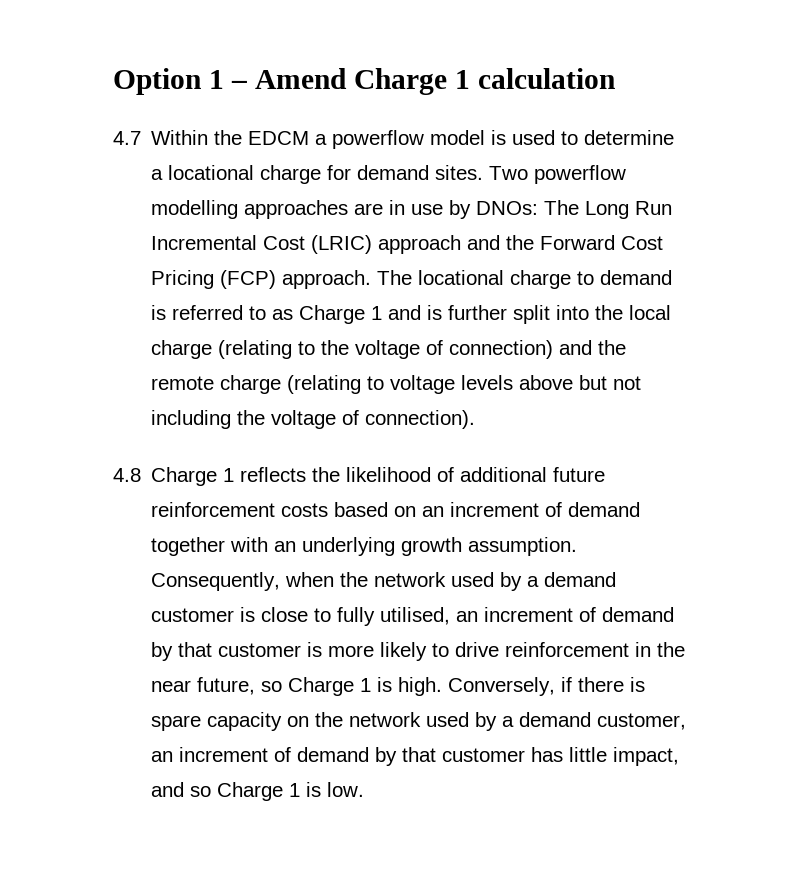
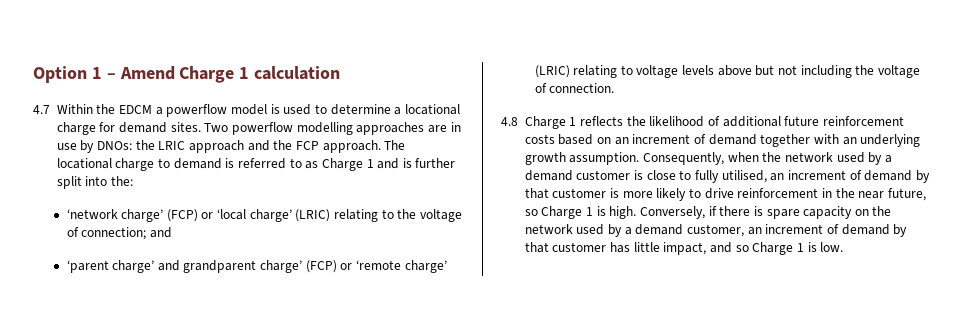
[544,200,673,219] [151,235,664,254] [151,270,277,289] The Long Run Incremental Cost (LRIC) approach and the Forward Cost Pricing (FCP) -> [135,140,319,153] the LRIC approach and the FCP
[595,305,672,320] [151,340,293,359] the local charge (relating -> [111,176,134,186] [66,209,379,222] the: // ‘network charge’ (FCP) or ‘local charge’ (LRIC) relating
[449,340,627,359] [151,375,362,394] connection) and the remote charge (relating -> [81,227,172,240] [66,260,447,273] [534,65,618,78] connection; and // ‘parent charge’ and grandparent charge’ (FCP) or ‘remote charge’ (LRIC) relating
[365,410,476,429] connection). -> [549,83,615,93] connection.

